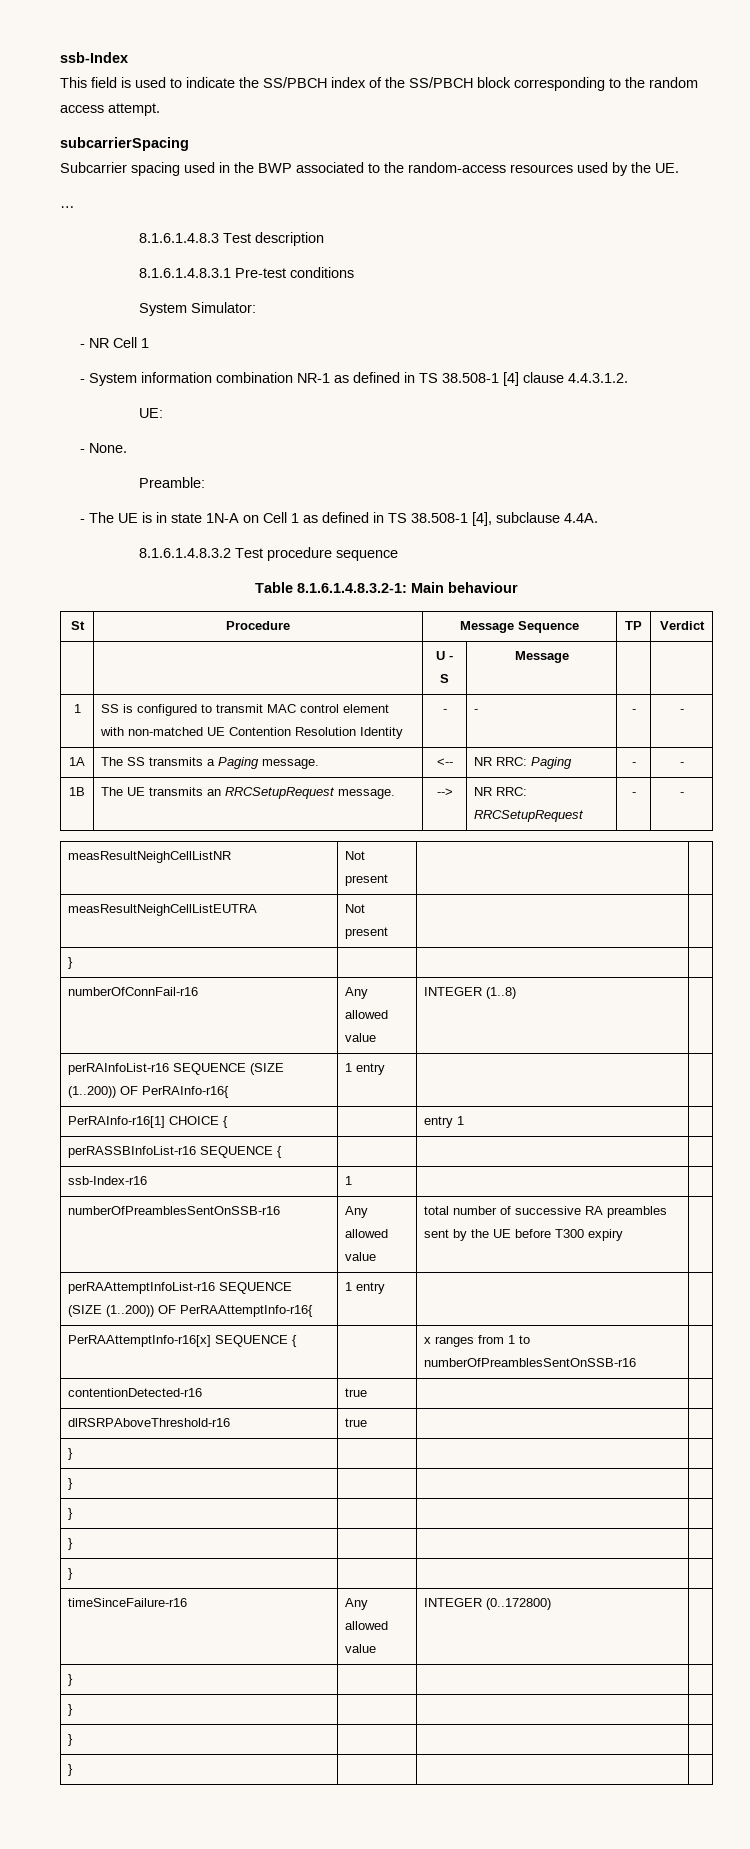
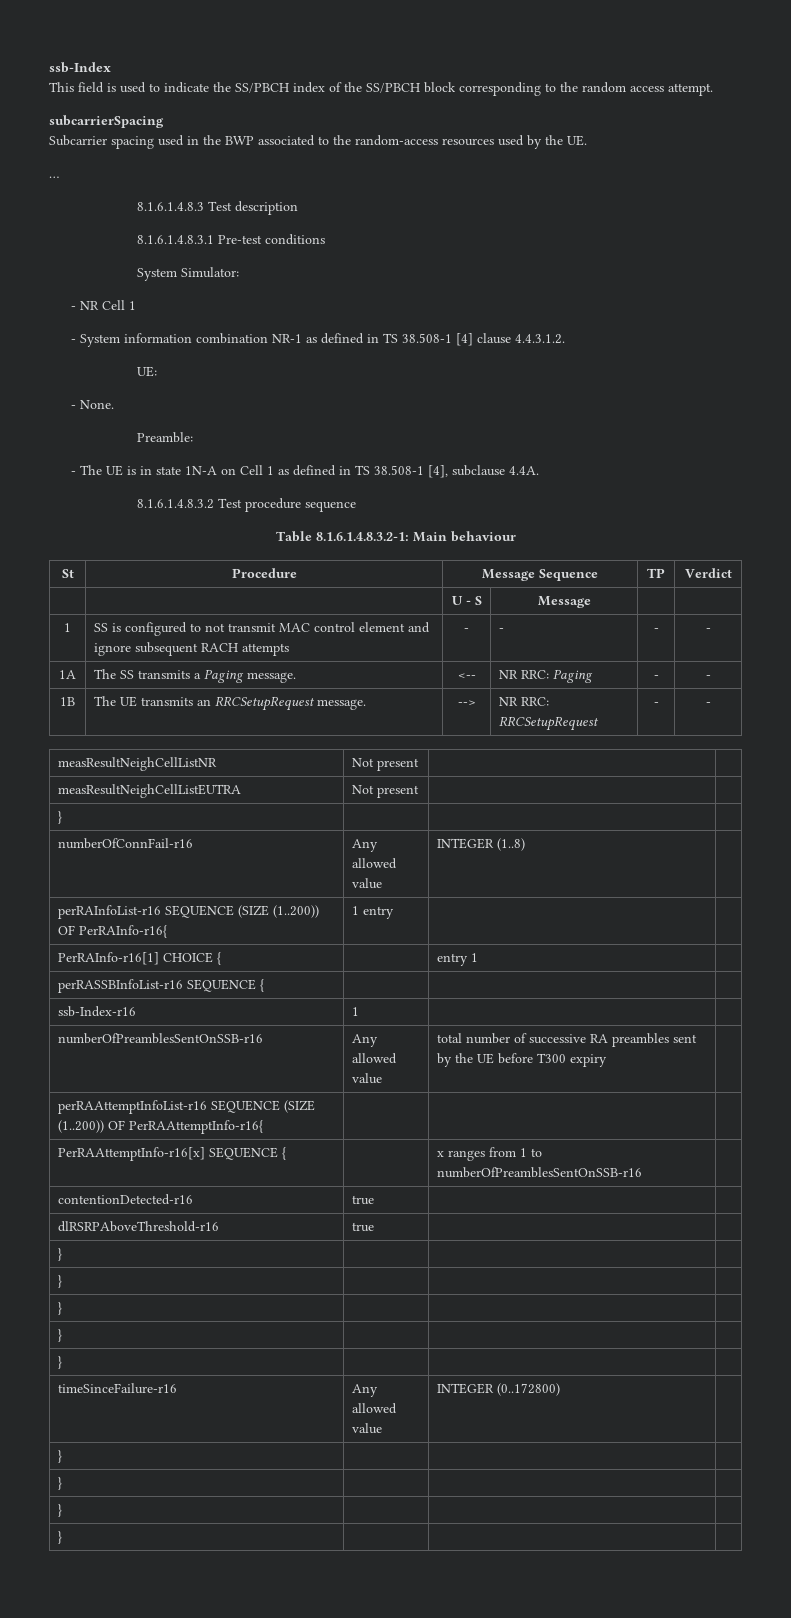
(213, 708) none -> [205,623,226,632] not
[100,727,404,739] with non-matched UE Contention Resolution Identity -> [408,622,431,633] [94,642,290,656] and ignore subsequent RACH attempts
[345,1282,386,1294] 1 entry -> (264, 1127) none

